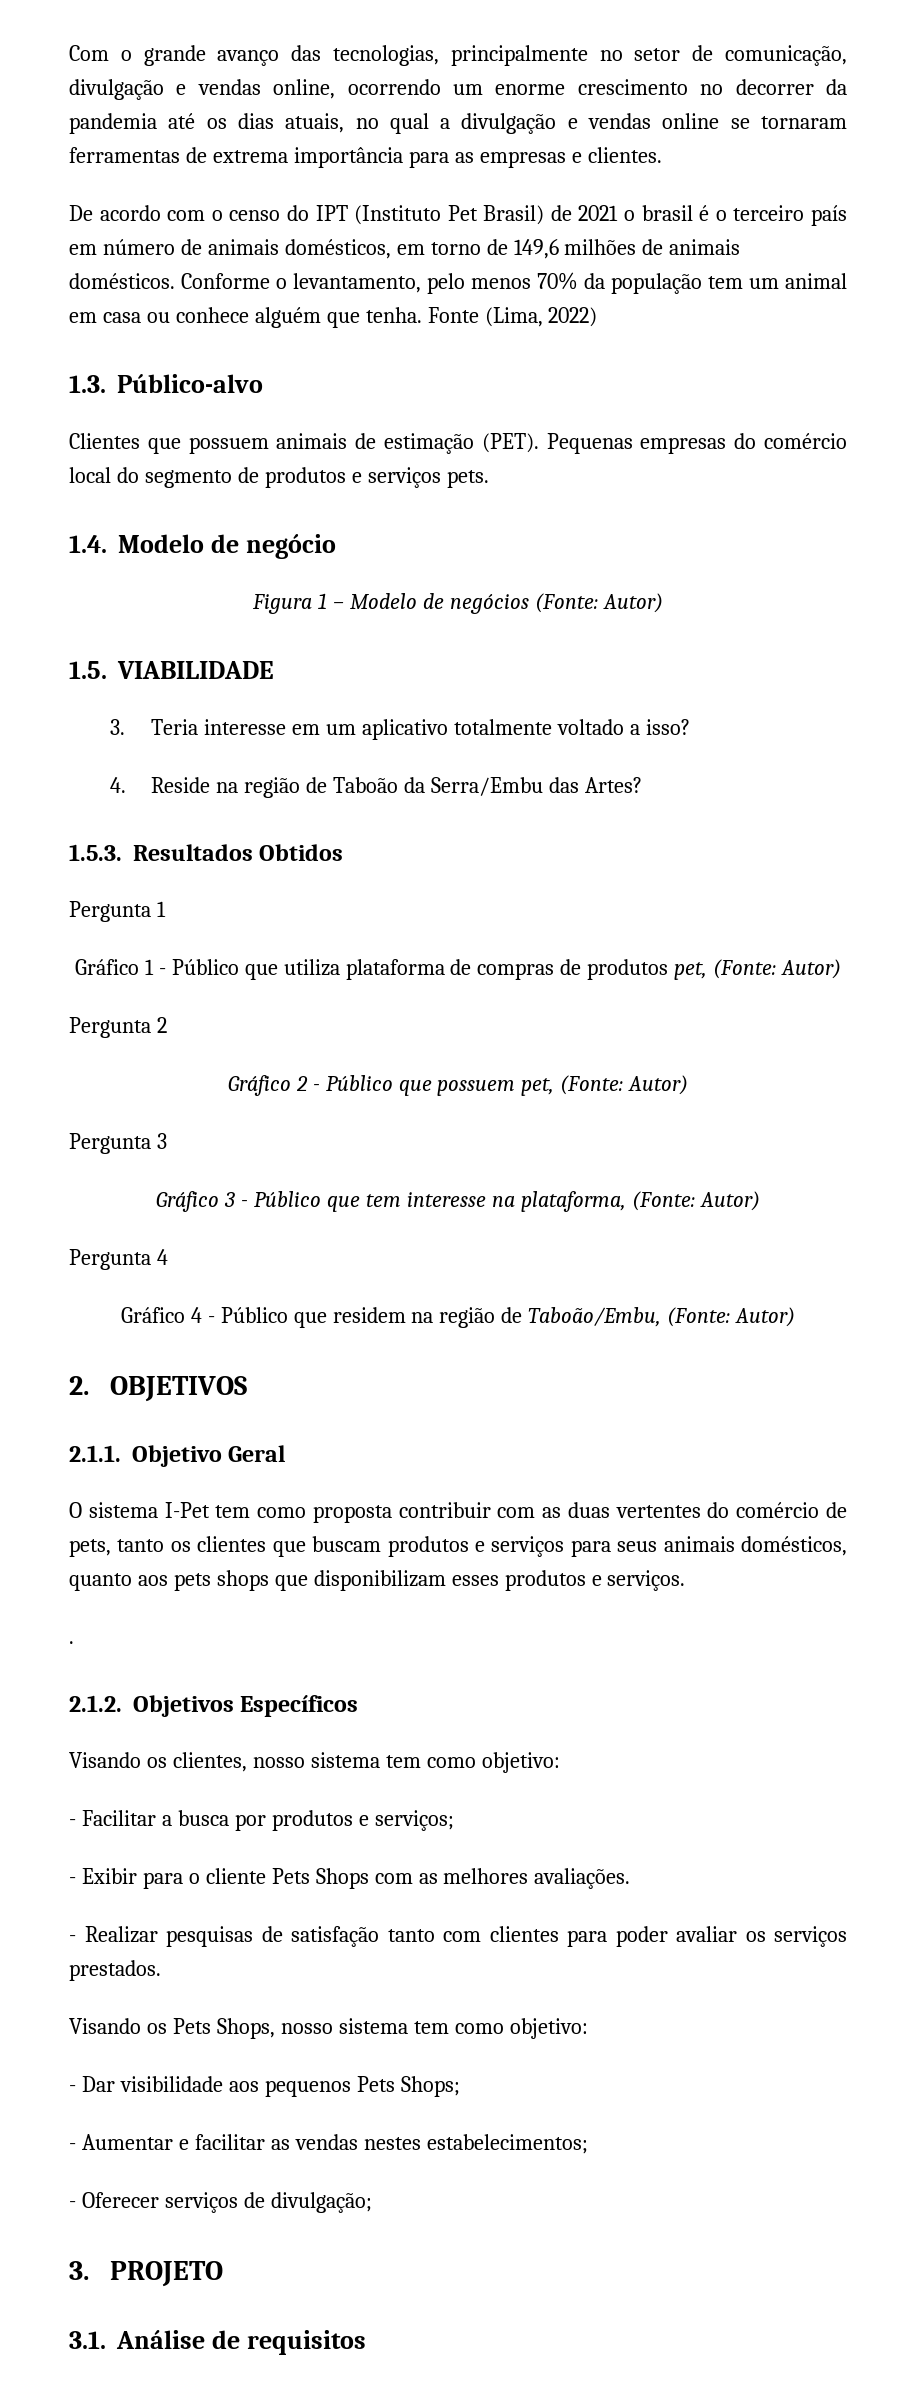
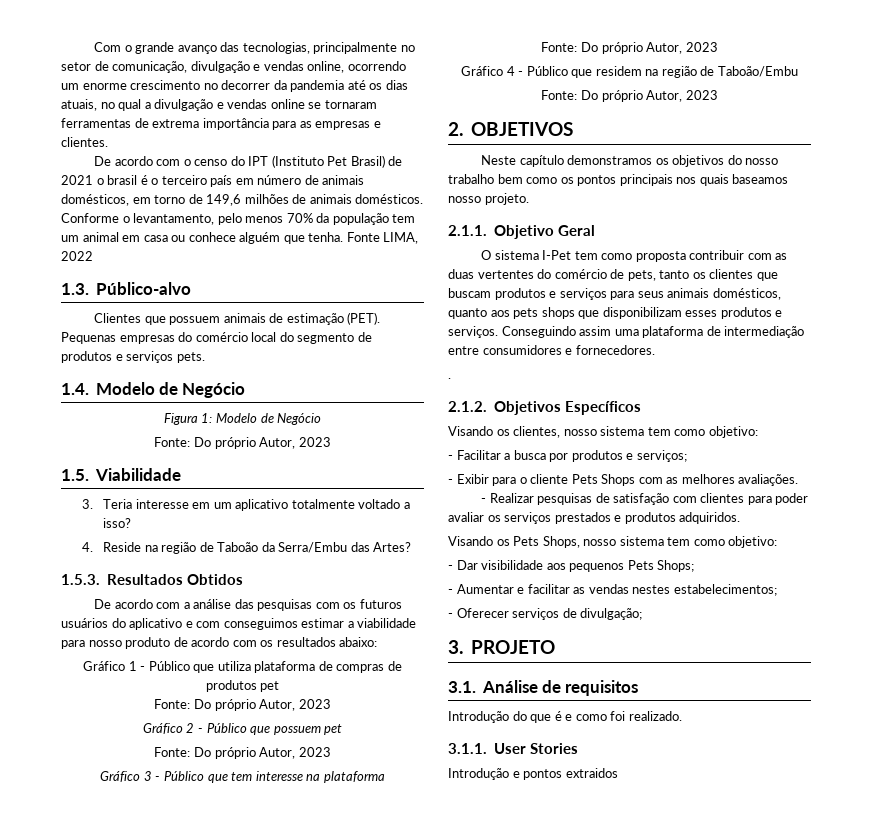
[484,307,598,327] (Lima, 2022) -> [383,232,419,244] [61,251,93,261] LIMA, 2022
[245,534,336,559] negócio -> [182,382,246,398] Negócio
[318,593,663,614] 1 – Modelo de negócios (Fonte: Autor) -> [201,413,322,425] [154,437,331,449] 1: Modelo de Negócio // Fonte: Do próprio Autor, 2023
[117,661,274,679] VIABILIDADE -> [94,468,181,481] Viabilidade
[69,901,166,922] Pergunta 1 -> [94,599,402,611] [61,618,417,630] [61,637,378,649] De acordo com a análise das pesquisas com os futuros usuários do aplicativo e com conseguimos estimar a viabilidade para nosso produto de acordo com os resultados abaixo:
[674,959,842,980] [69,1017,167,1038] pet, (Fonte: Autor) // Pergunta 2 -> [260,681,280,692] [154,699,331,711] pet // Fonte: Do próprio Autor, 2023
[521,1075,689,1096] [69,1133,167,1154] pet, (Fonte: Autor) // Pergunta 3 -> [324,724,343,735] [154,747,331,759] pet // Fonte: Do próprio Autor, 2023
[520,1191,760,1212] [69,1249,168,1270] plataforma, (Fonte: Autor) // Pergunta 4 -> [323,771,385,783] [541,42,718,54] plataforma // Fonte: Do próprio Autor, 2023
[528,1307,796,1327] [69,1376,248,1402] Taboão/Embu, (Fonte: Autor) // 2. OBJETIVOS -> [717,66,798,77] [541,90,718,102] [448,122,573,136] [481,155,779,167] [448,174,789,186] [448,193,529,205] Taboão/Embu // Fonte: Do próprio Autor, 2023 // 2. OBJETIVOS // Neste capítulo demonstramos os objetivos do nosso trabalho bem como os pontos principais nos quais baseamos nosso projeto.
(686, 1580) none -> [501,326,805,338] [448,345,655,355] Conseguindo assim uma plataforma de intermediação entre consumidores e fornecedores.
[387,1929,435,1942] tanto -> (670, 499) none
[69,1960,161,1981] prestados. -> [554,512,741,524] prestados e produtos adquiridos.
(366, 2342) none -> [448,711,682,723] [448,743,578,754] [448,768,618,780] // Introdução do que é e como foi realizado. // 3.1.1. User Stories // Introdução e pontos extraidos

